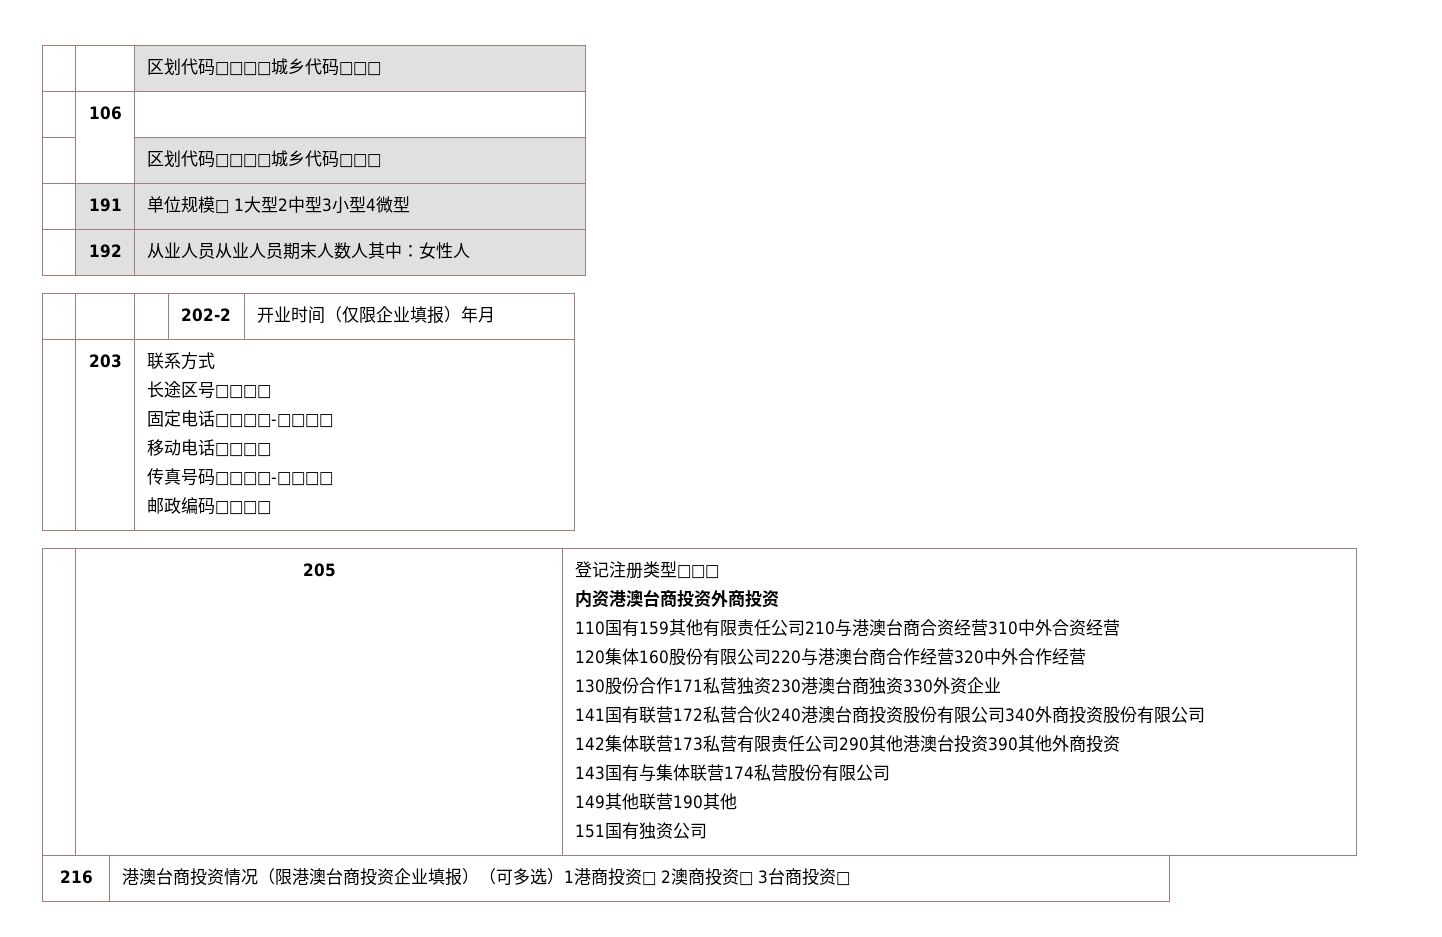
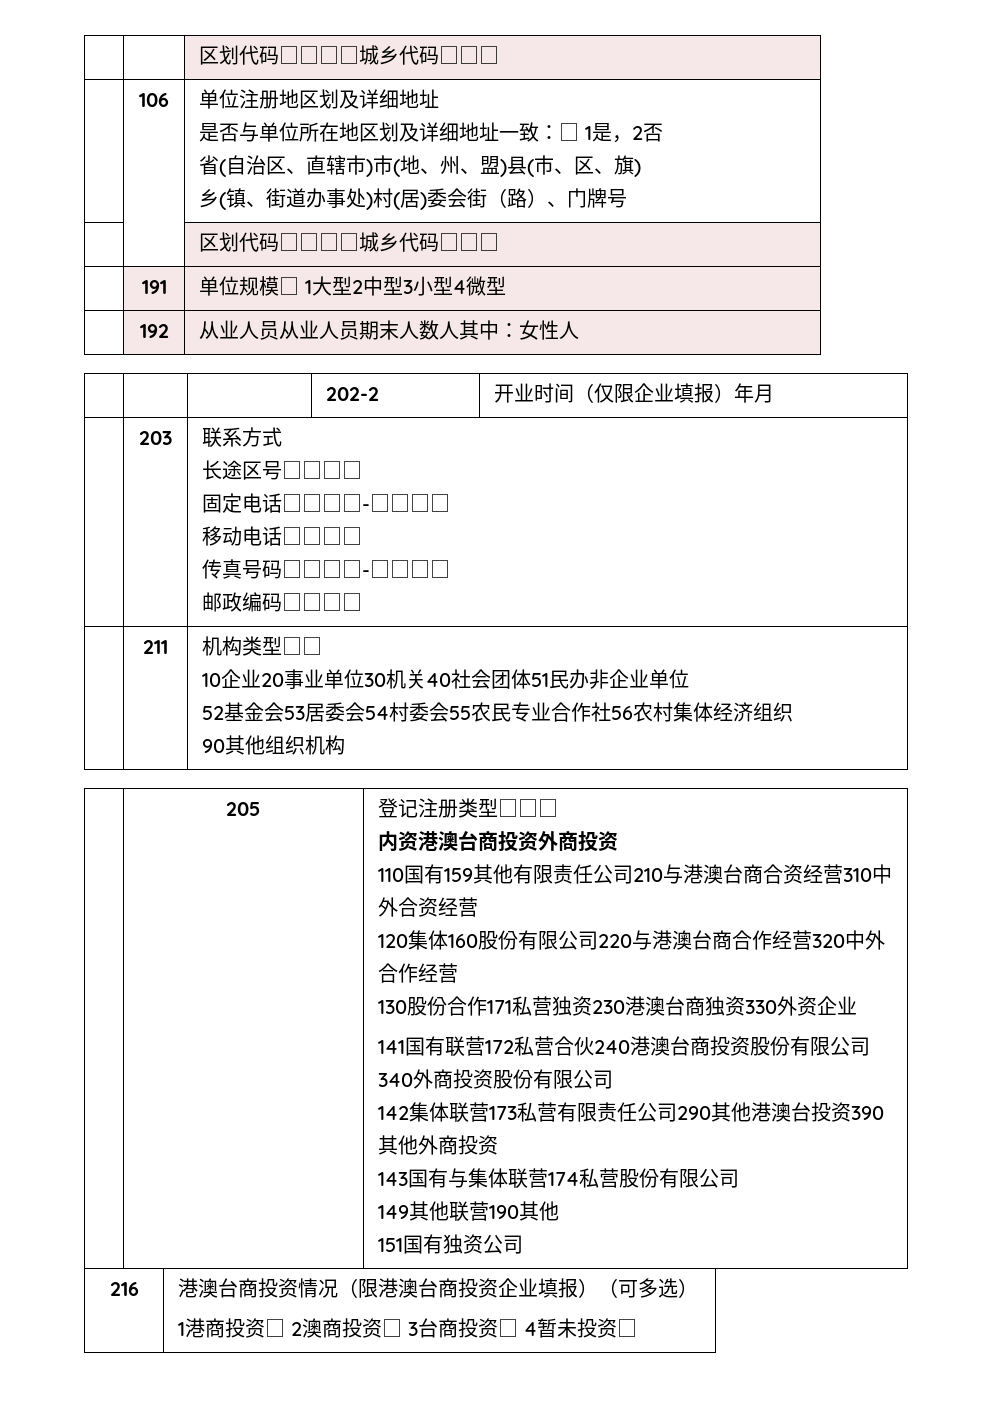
(122, 113) none -> [198,89,439,109] [198,122,663,143] [198,155,641,177] [198,188,627,210] 单位注册地区划及详细地址 // 是否与单位所在地区划及详细地址一致：□ 1是，2否 // 省(自治区、直辖市)市(地、州、盟)县(市、区、旗) // 乡(镇、街道办事处)村(居)委会街（路）、门牌号
(271, 508) none -> [143,640,168,654] [201,636,322,656] [201,669,689,689] [201,702,793,722] [201,735,345,755] // | 211 | 机构类型□□ // 10企业20事业单位30机关40社会团体51民办非企业单位 // 52基金会53居委会54村委会55农民专业合作社56农村集体经济组织 // 90其他组织机构
(564, 876) none -> (698, 1288) //
(850, 879) none -> [523,1318,637,1338] 4暂未投资□

